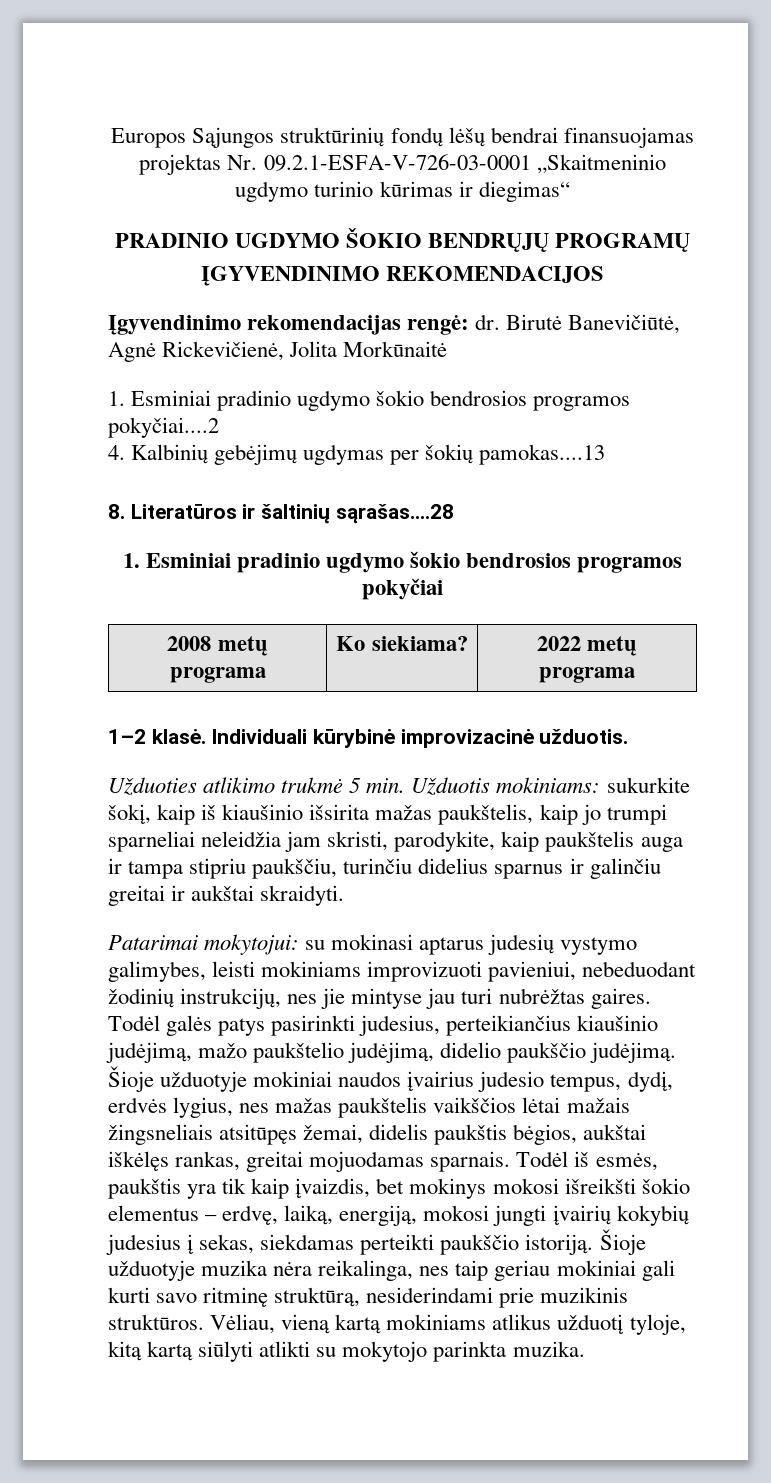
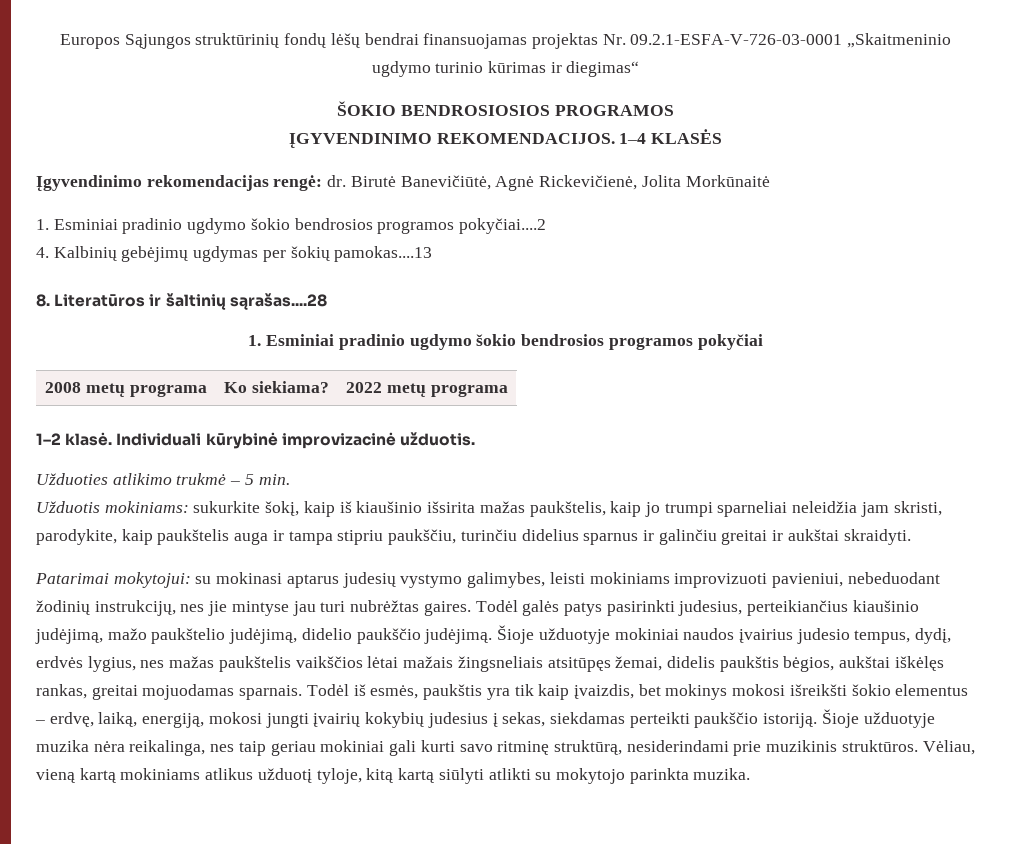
[114,227,691,252] [200,266,605,286] PRADINIO UGDYMO ŠOKIO BENDRŲJŲ PROGRAMŲ // ĮGYVENDINIMO REKOMENDACIJOS -> [337,101,674,116] [288,129,723,148] ŠOKIO BENDROSIOSIOS PROGRAMOS // ĮGYVENDINIMO REKOMENDACIJOS. 1–4 KLASĖS
(344, 785) none -> [230,481,241,485] –
(406, 785) none -> (290, 479) //

